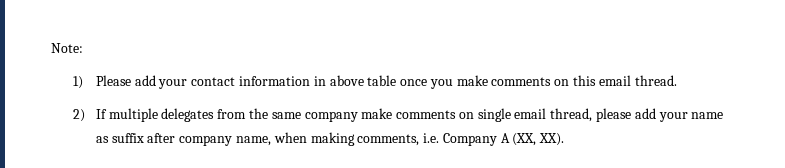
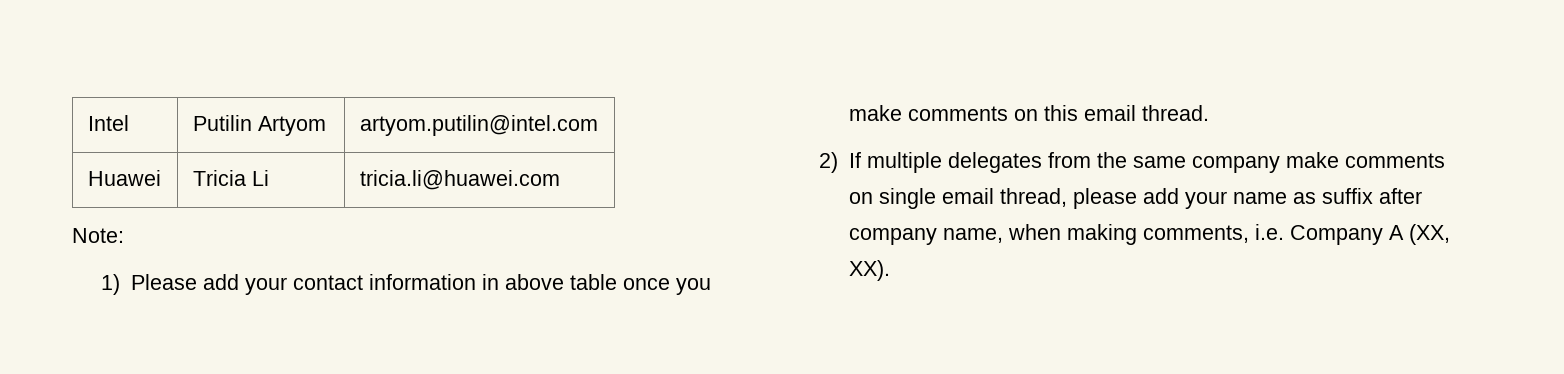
(51, 48) none -> [87,115,129,131] [192,115,326,136] [359,115,598,136] [87,170,161,186] [192,170,269,186] [359,170,560,190] Intel | Putilin Artyom | artyom.putilin@intel.com // Huawei | Tricia Li | tricia.li@huawei.com //

